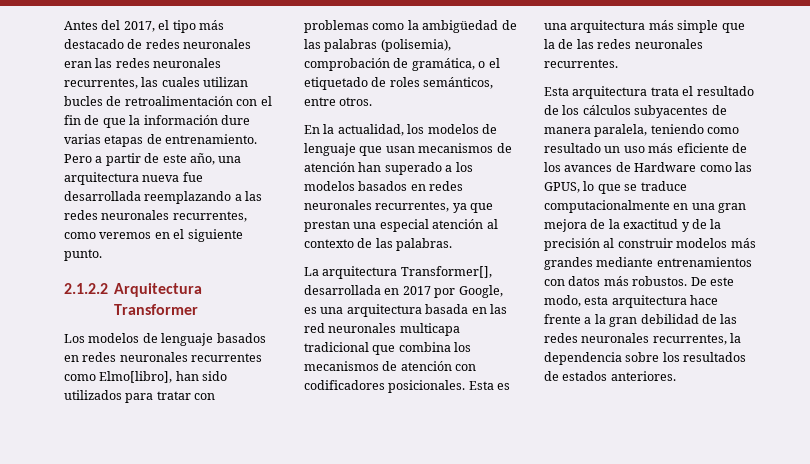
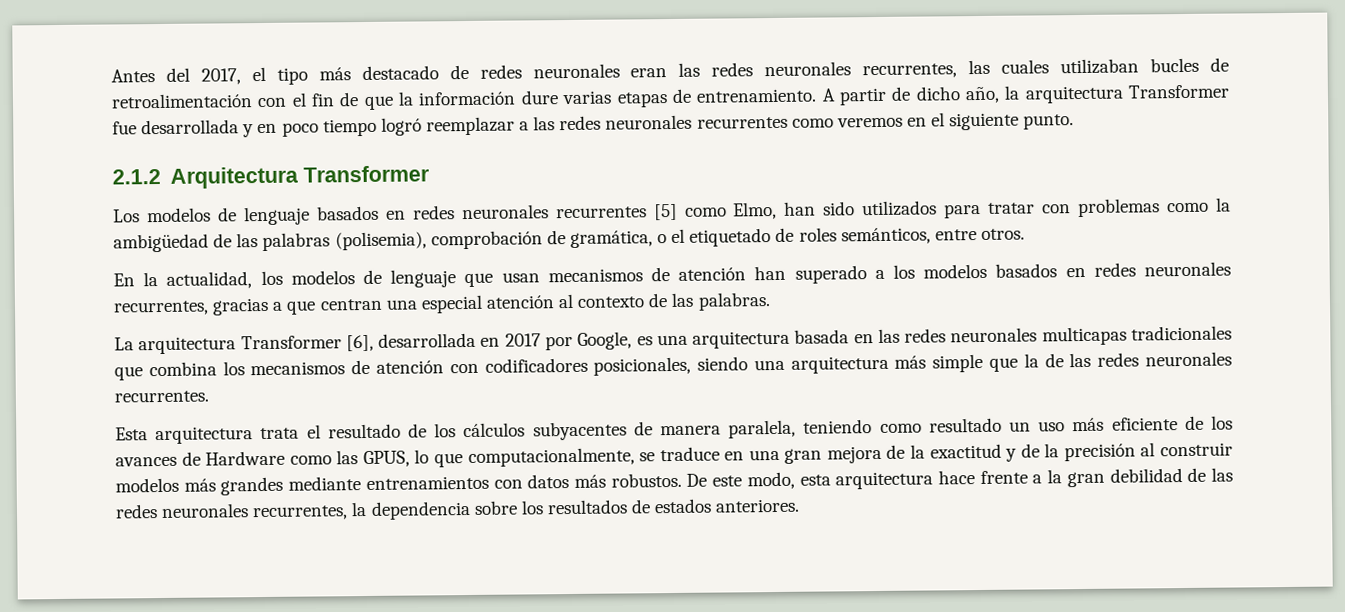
[203,77,249,87] utilizan -> [1060,58,1140,75] utilizaban
[64,153,242,166] [64,172,203,185] [64,191,232,204] Pero a partir de este año, una arquitectura nueva fue desarrollada reemplazando -> [821,84,1230,106] [112,116,515,138] A partir de dicho año, la arquitectura Transformer fue desarrollada y en poco tiempo logró reemplazar
[172,211,247,222] recurrentes, -> [696,116,788,129] recurrentes
[64,283,108,294] 2.1.2.2 -> [112,168,161,185] 2.1.2
[64,371,173,383] como Elmo[libro], -> [653,201,778,221] [5] como Elmo,
[452,203,494,213] [304,220,350,232] ya que prestan -> [212,297,383,316] gracias a que centran
[400,266,492,278] Transformer[], -> [240,334,374,352] Transformer [6],
[304,323,460,336] [304,342,369,352] red neuronales multicapa tradicional -> [904,325,1233,346] redes neuronales multicapas tradicionales
[388,380,511,393] posicionales. Esta es -> [593,356,749,376] posicionales, siendo
(621, 189) none -> [467,447,635,468] computacionalmente,
[544,200,670,213] computacionalmente -> (720, 454) none

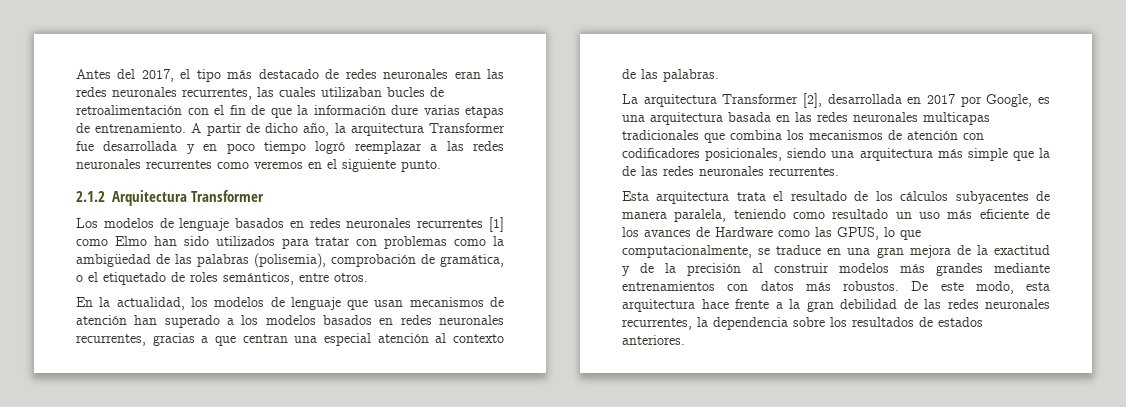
[653,201,778,221] [5] como Elmo, -> [488,217,504,232] [76,236,147,246] [1] como Elmo
[345,334,374,352] [6], -> [803,93,822,108] [2],

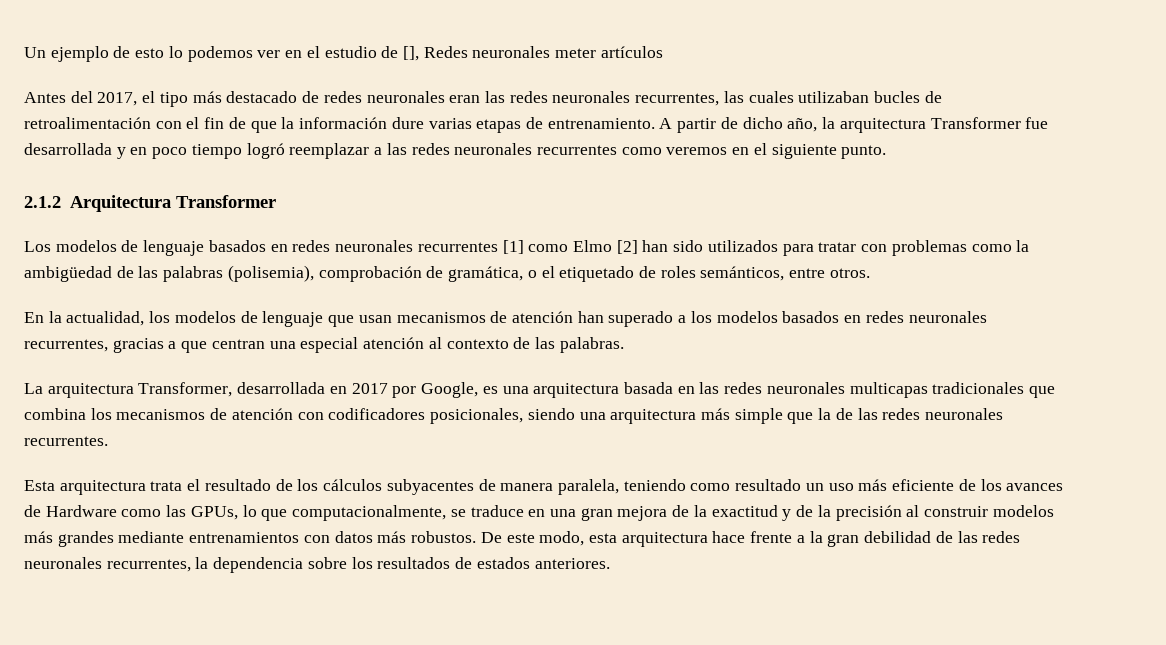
(76, 74) none -> [24,46,663,62] Un ejemplo de esto lo podemos ver en el estudio de [], Redes neuronales meter artículos //
(147, 241) none -> [616,240,638,254] [2]
[722,93,822,108] Transformer [2], -> [138,382,233,397] Transformer,
[837,227,879,240] GPUS, -> [190,506,238,520] GPUs,

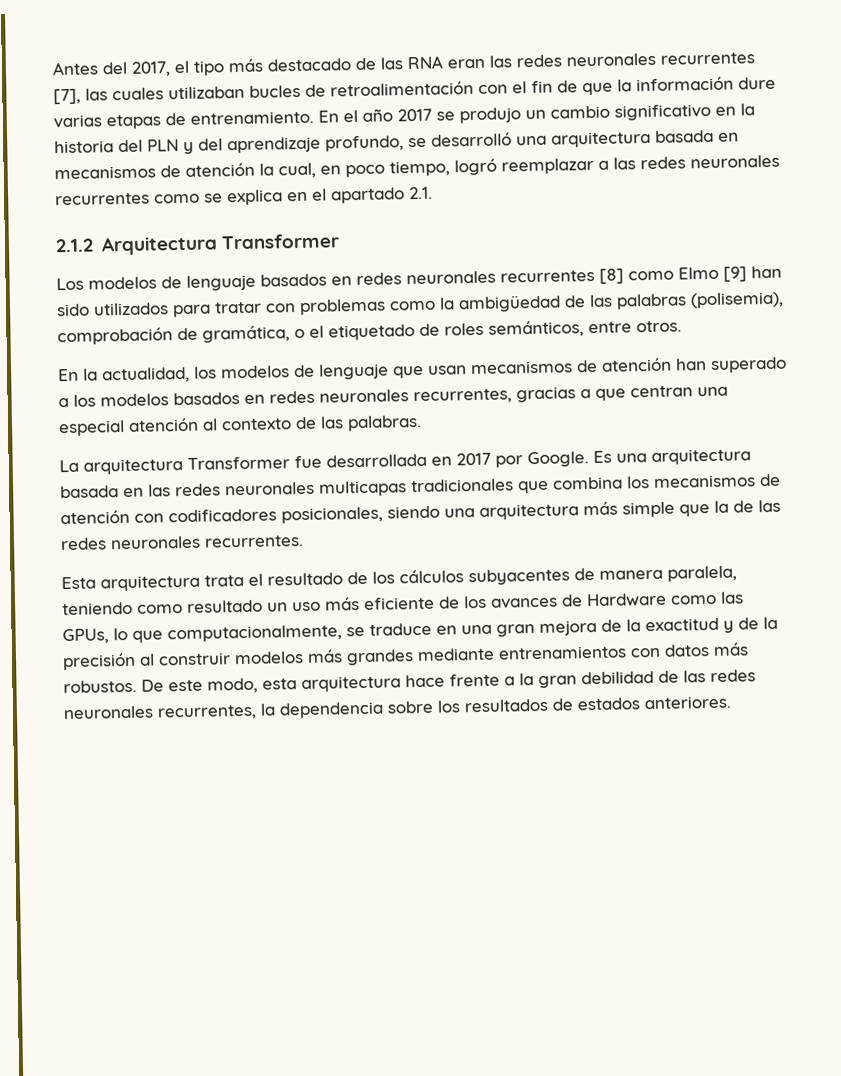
[24,46,663,62] Un ejemplo de esto lo podemos ver en el estudio de [], Redes neuronales meter artículos // -> (52, 68) none
[323,91,445,103] redes neuronales -> [380,55,443,70] las RNA
[635,93,720,106] recurrentes, -> [660,52,755,65] [53,88,81,105] recurrentes [7],
[659,117,1049,133] [24,143,126,159] A partir de dicho año, la arquitectura Transformer fue desarrollada y -> [318,103,755,124] [54,129,739,154] [54,162,316,180] En el año 2017 se produjo un cambio significativo en la historia del PLN y del aprendizaje profundo, se desarrolló una arquitectura basada en mecanismos de atención la cual,
[191,144,242,159] tiempo -> [389,160,450,177] tiempo,
[666,143,887,159] veremos en el siguiente punto. -> [204,186,433,206] se explica en el apartado 2.1.
[502,240,524,254] [1] -> [599,268,624,284] [8]
[616,240,638,254] [2] -> [723,266,747,282] [9]
[138,382,233,397] Transformer, -> [187,455,322,470] Transformer fue
[421,382,498,398] Google, es -> [527,450,612,468] Google. Es

